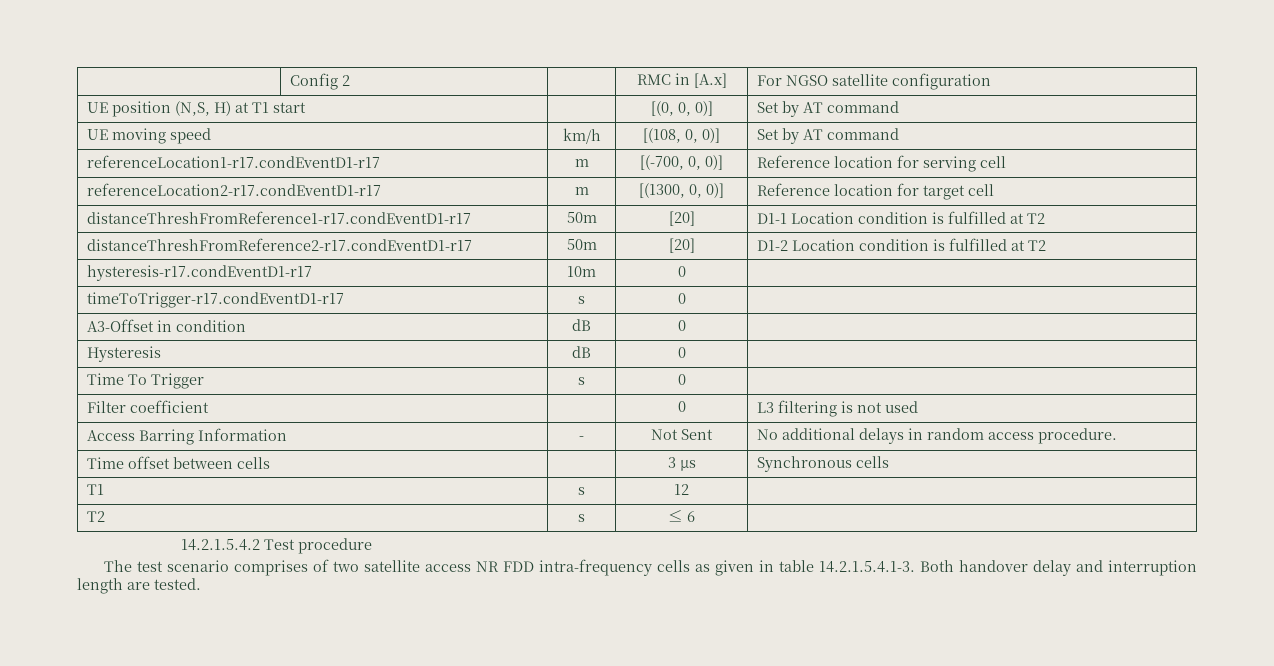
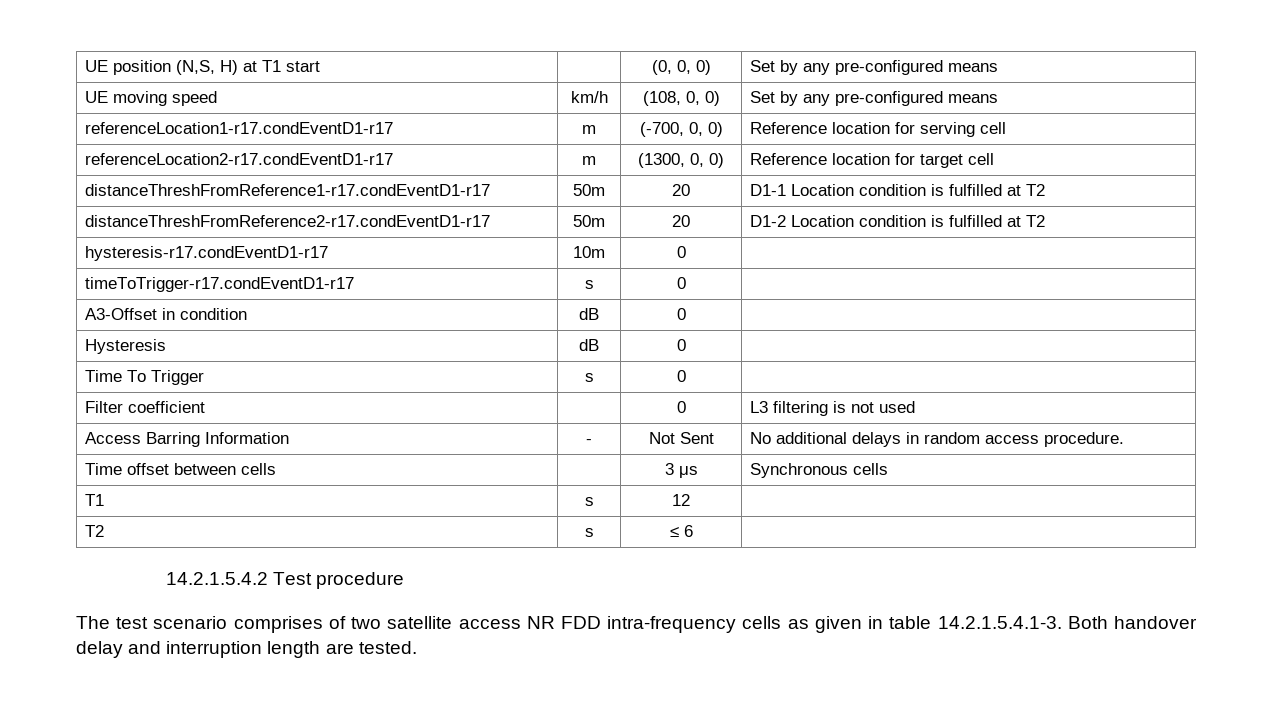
[290,73,351,90] [636,73,727,88] [757,73,992,90] | Config 2 | | RMC in [A.x] | For NGSO satellite configuration // -> (84, 66) none
[650,101,713,116] [757,101,900,117] [(0, 0, 0)] | Set by AT command -> [651,60,711,75] [749,60,998,75] (0, 0, 0) | Set by any pre-configured means
[643,128,720,143] [757,128,900,144] [(108, 0, 0)] | Set by AT command -> [642,91,720,106] [749,91,998,106] (108, 0, 0) | Set by any pre-configured means
[640,155,723,170] [(-700, 0, 0)] -> [639,122,723,137] (-700, 0, 0)
[639,183,724,198] [(1300, 0, 0)] -> [638,153,724,168] (1300, 0, 0)
[668,211,695,226] [20] -> [672,184,690,196] 20
[668,238,695,253] [20] -> [672,215,690,227] 20

